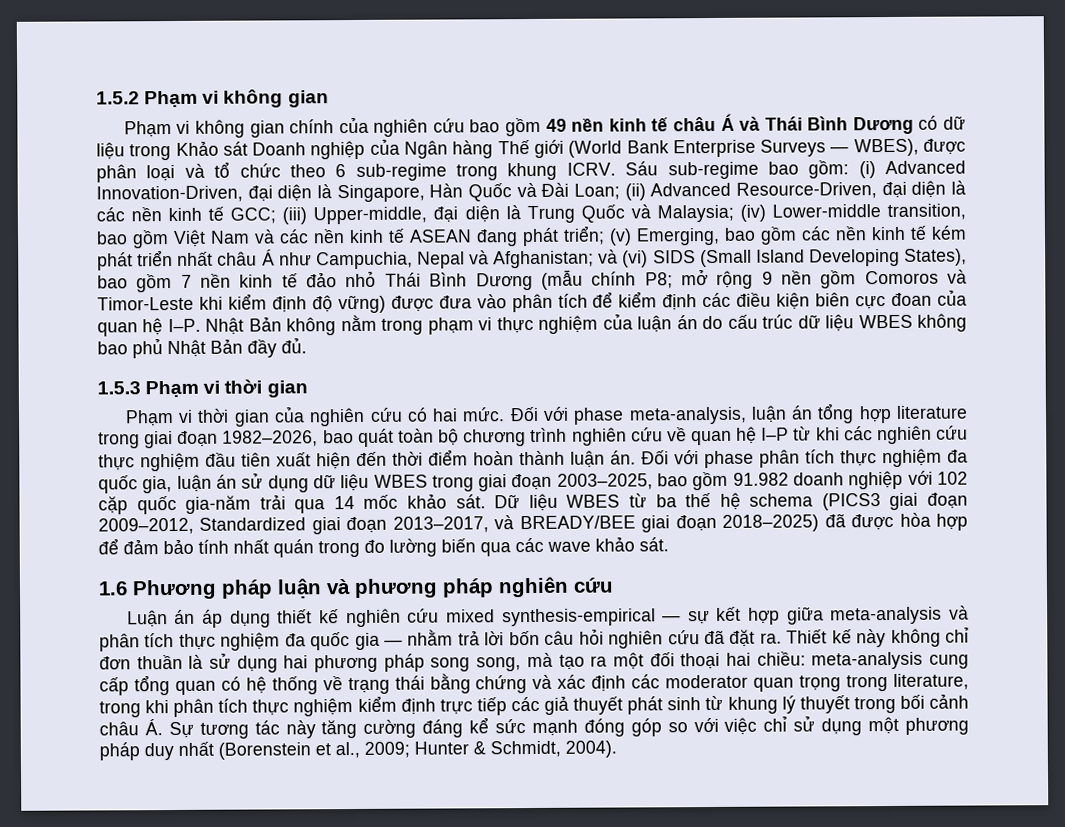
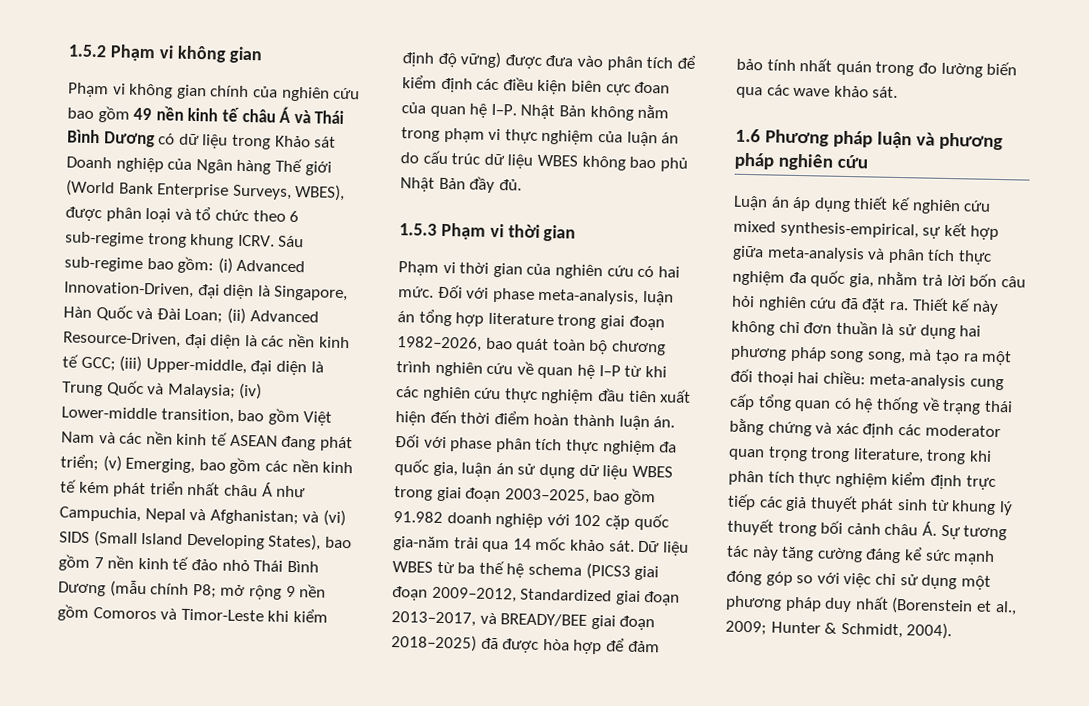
[760,139,850,157] Surveys — -> [232,184,292,200] Surveys,
[501,608,682,627] synthesis-empirical — -> [779,221,919,239] synthesis-empirical,
[354,632,404,650] gia — -> [848,273,874,288] gia,

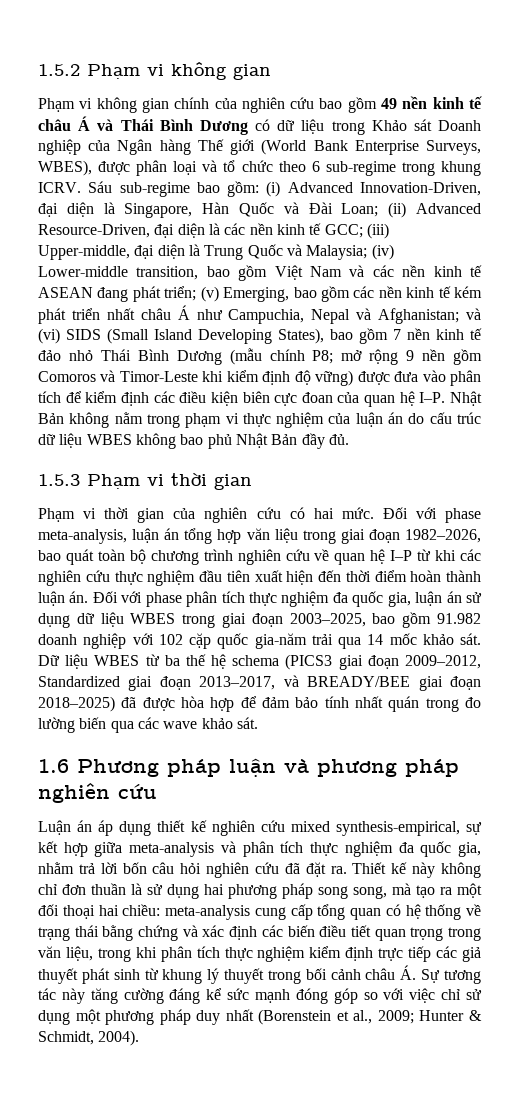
[487,312,554,326] literature -> [246,528,298,543] văn liệu
[924,424,1001,438] moderator -> [287,925,371,937] biến điều tiết
[852,448,924,464] literature, -> [38,946,93,961] văn liệu,

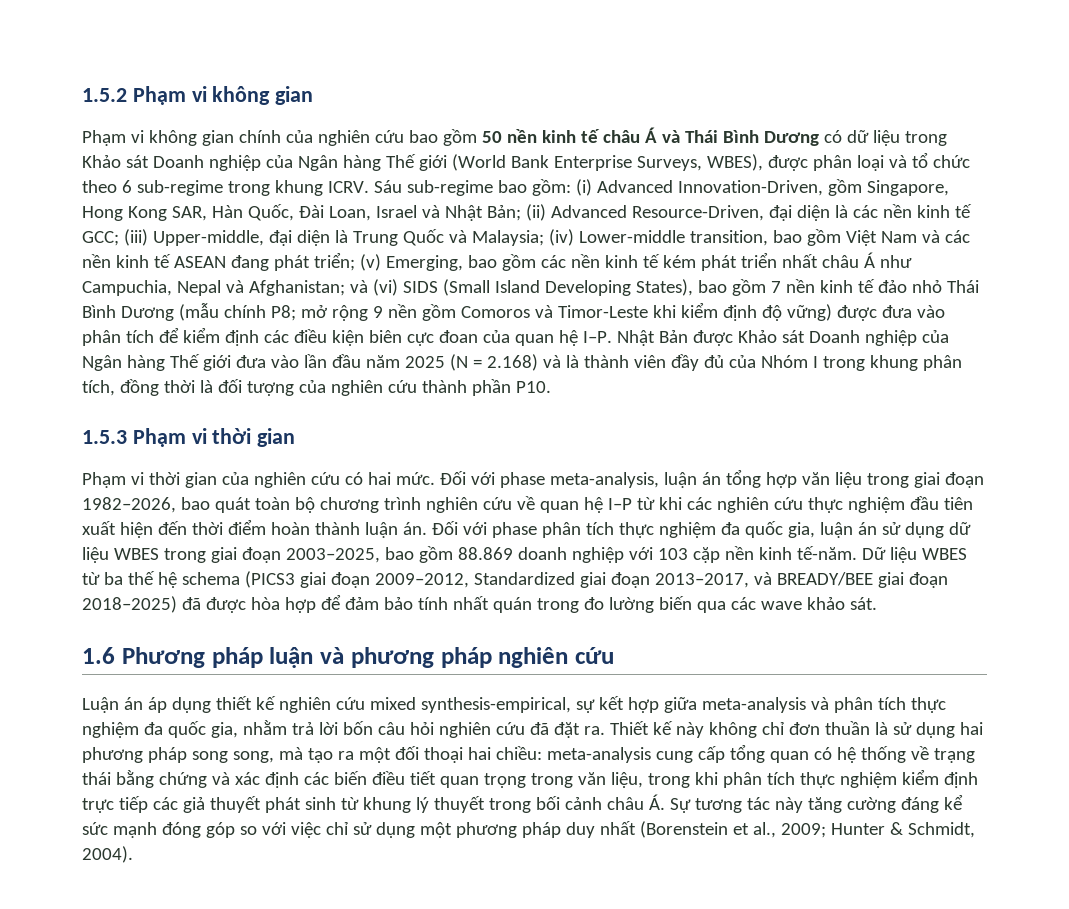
[381,98,398,109] 49 -> [481,131,502,143] 50
[38,202,379,218] đại diện là Singapore, Hàn Quốc và Đài Loan; -> [827,179,949,196] [82,204,521,221] gồm Singapore, Hong Kong SAR, Hàn Quốc, Đài Loan, Israel và Nhật Bản;
[69,412,481,428] [38,433,349,449] không nằm trong phạm vi thực nghiệm của luận án do cấu trúc dữ liệu WBES không bao phủ Nhật Bản đầy đủ. -> [692,330,949,346] [82,354,962,371] [82,379,551,396] được Khảo sát Doanh nghiệp của Ngân hàng Thế giới đưa vào lần đầu năm 2025 (N = 2.168) và là thành viên đầy đủ của Nhóm I trong khung phân tích, đồng thời là đối tượng của nghiên cứu thành phần P10.
[437,613,482,624] 91.982 -> [457,547,513,560] 88.869
[158,633,481,649] 102 cặp quốc gia-năm trải qua 14 mốc khảo sát. -> [657,546,857,563] 103 cặp nền kinh tế-năm.

